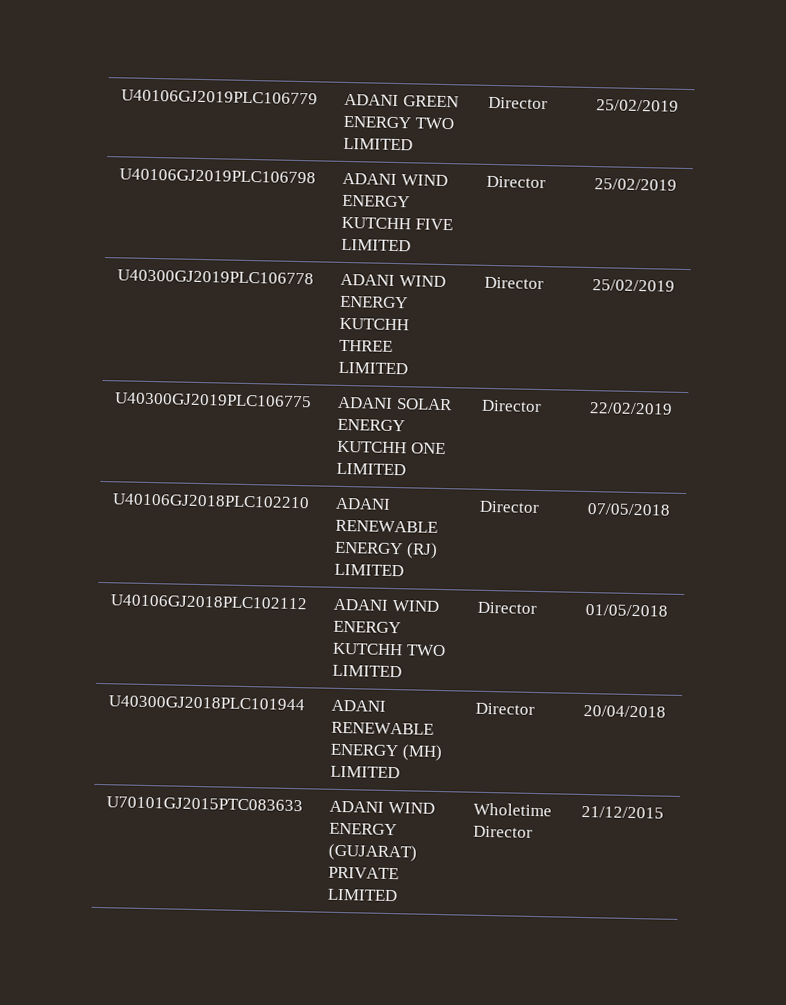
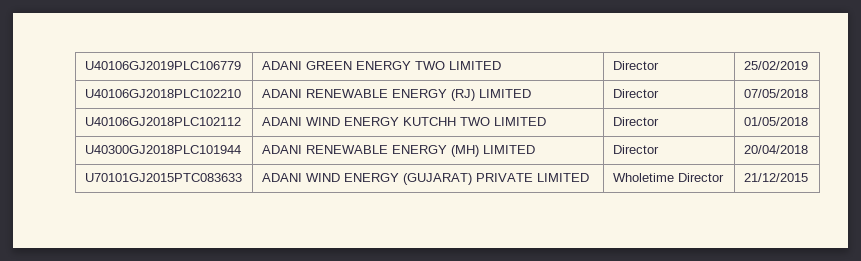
[119,168,317,184] [342,172,448,187] [342,194,411,208] [341,216,453,231] [341,238,412,252] [486,175,547,189] [594,178,678,191] [117,269,315,285] [340,273,446,288] [340,295,409,309] [339,317,410,331] [339,339,394,352] [338,361,409,375] [484,276,545,290] [592,279,676,292] [114,392,313,408] [337,396,453,411] [337,418,406,432] [337,440,446,455] [336,462,407,476] [481,399,543,413] [589,402,674,415] // U40106GJ2019PLC106798 | ADANI WIND ENERGY KUTCHH FIVE LIMITED | Director | 25/02/2019 // U40300GJ2019PLC106778 | ADANI WIND ENERGY KUTCHH THREE LIMITED | Director | 25/02/2019 // U40300GJ2019PLC106775 | ADANI SOLAR ENERGY KUTCHH ONE LIMITED | Director | 22/02/2019 -> (808, 65) none

